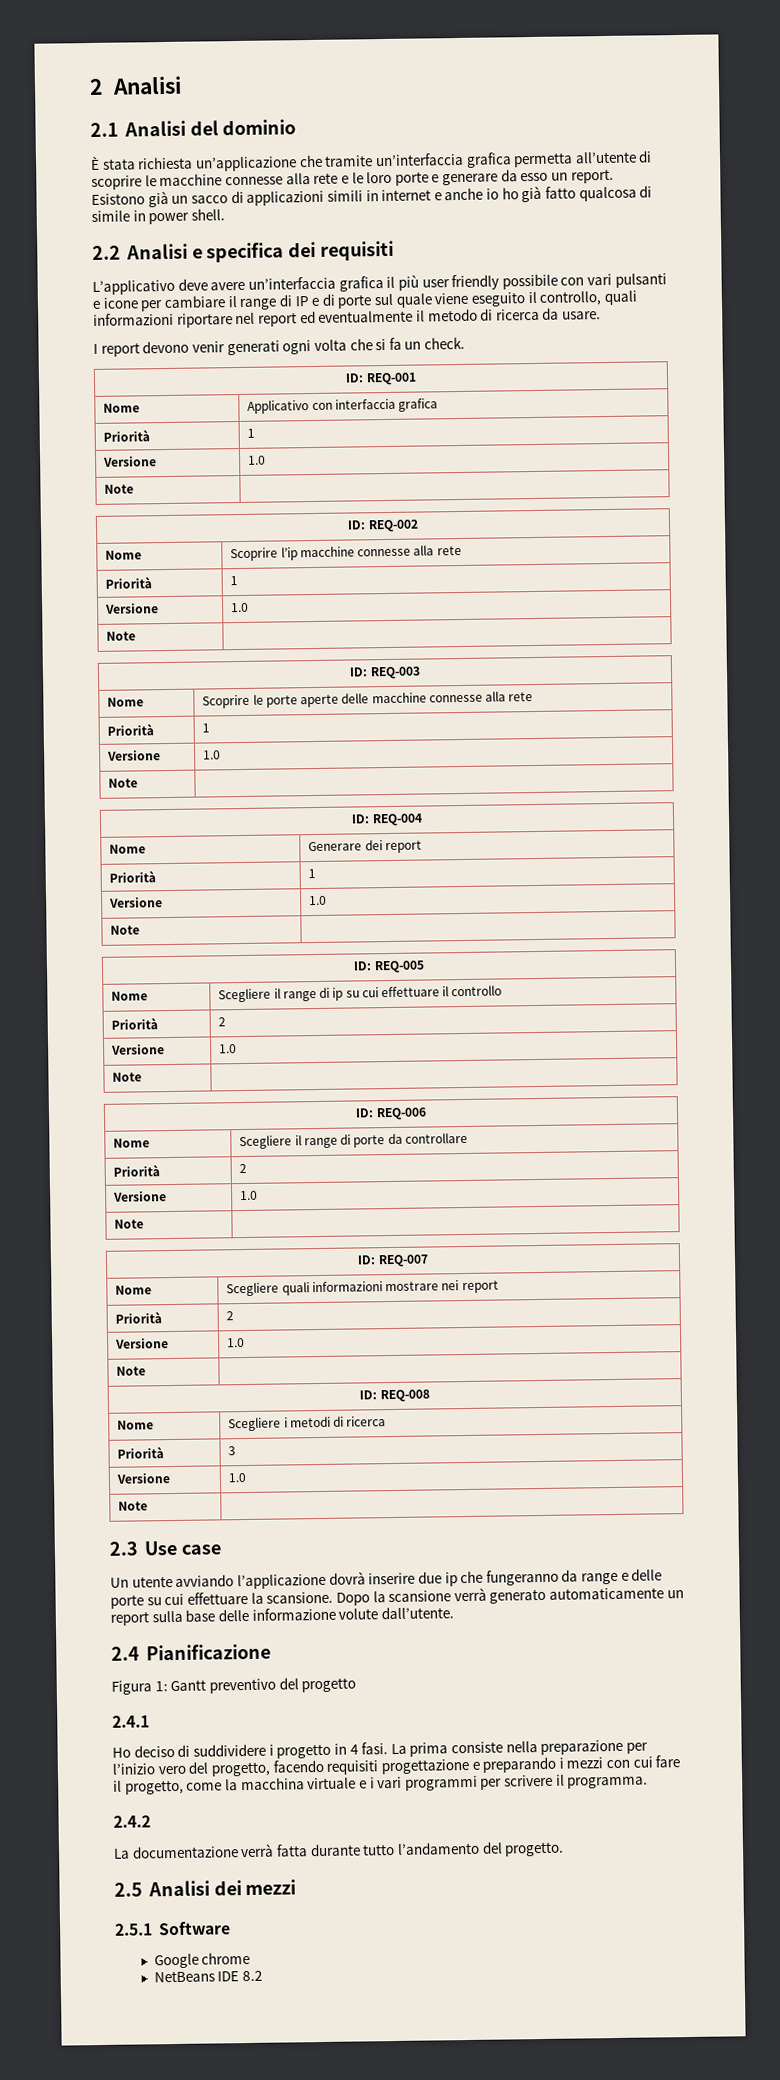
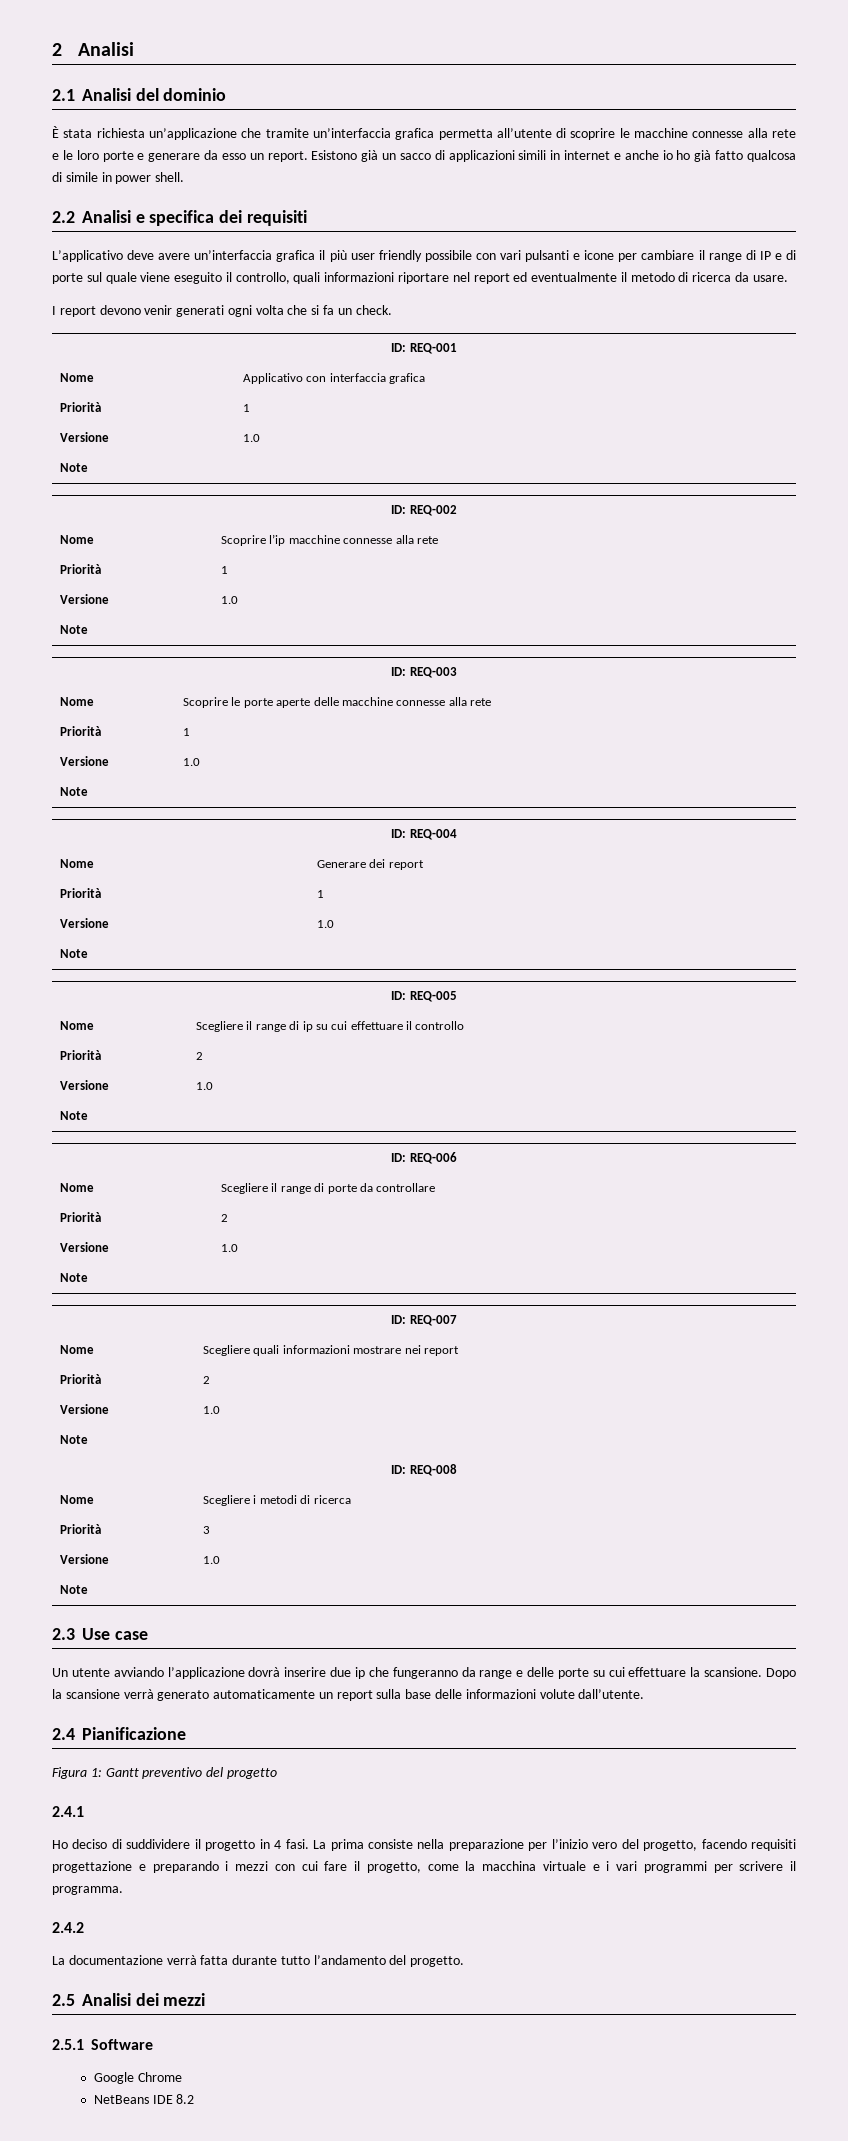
[251,1607,336,1621] informazione -> [465,1689,536,1699] informazioni
[268,1744,274,1756] i -> [194,1839,201,1849] il
[201,1951,251,1965] chrome -> [137,2072,182,2082] Chrome

